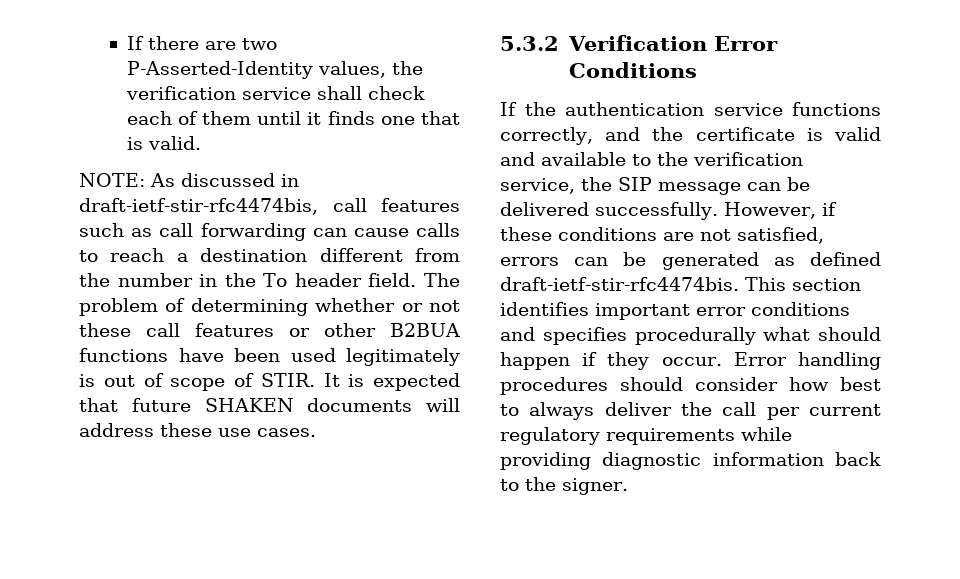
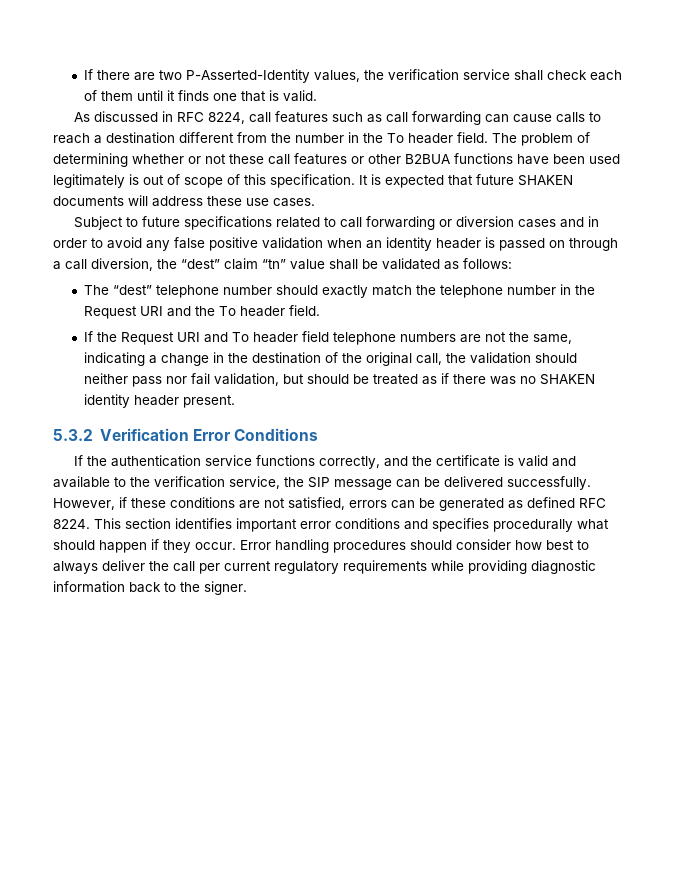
[79,173,145,187] NOTE: -> (317, 96) none
[79,198,318,215] draft-ietf-stir-rfc4474bis, -> [177,112,246,124] RFC 8224,
[260,373,315,387] STIR. -> [244,174,355,188] this specification.
(316, 432) none -> [74,216,600,230] [53,237,618,251] [53,258,512,271] [83,284,595,298] [83,305,320,319] [83,331,572,345] [83,352,577,366] [83,373,595,387] [83,394,235,408] // Subject to future specifications related to call forwarding or diversion cases and in order to avoid any false positive validation when an identity header is passed on through a call diversion, the “dest” claim “tn” value shall be validated as follows: // The “dest” telephone number should exactly match the telephone number in the Request URI and the To header field. // If the Request URI and To header field telephone numbers are not the same, indicating a change in the destination of the original call, the validation should neither pass nor fail validation, but should be treated as if there was no SHAKEN identity header present.
[500,277,739,291] draft-ietf-stir-rfc4474bis. -> [579,498,606,508] [53,519,90,529] RFC 8224.

